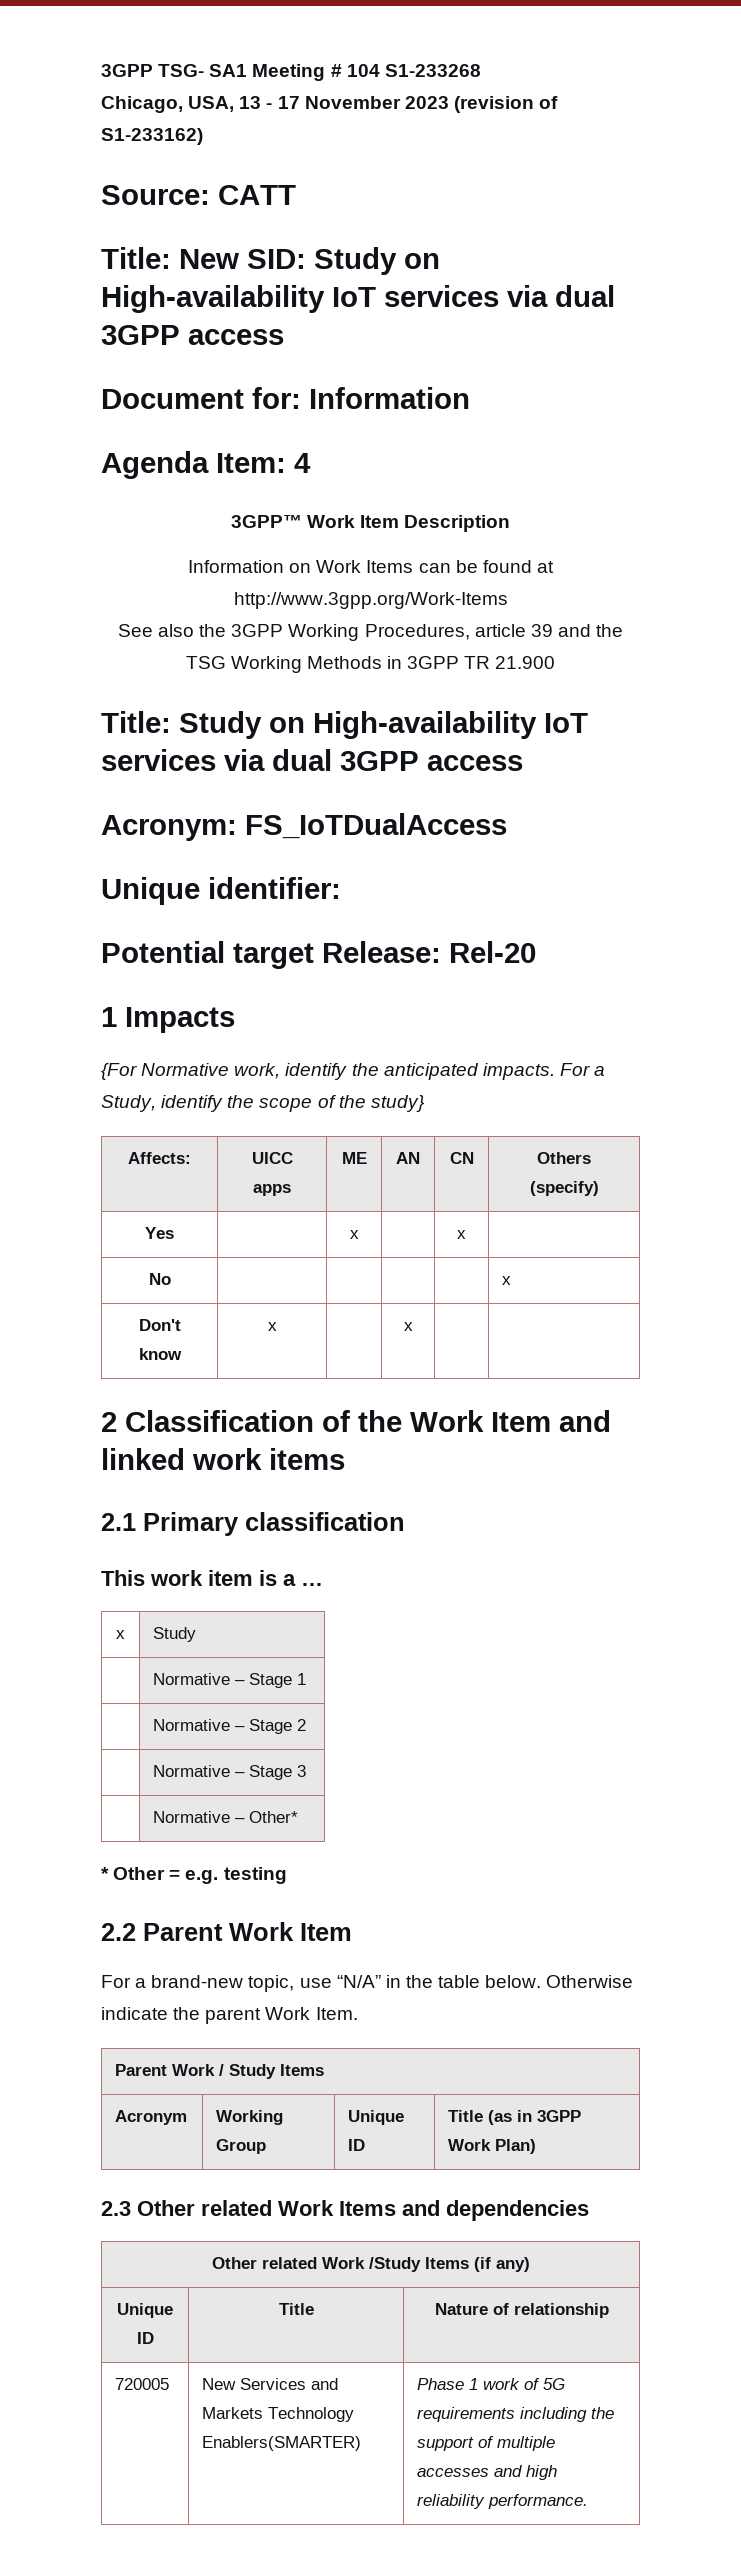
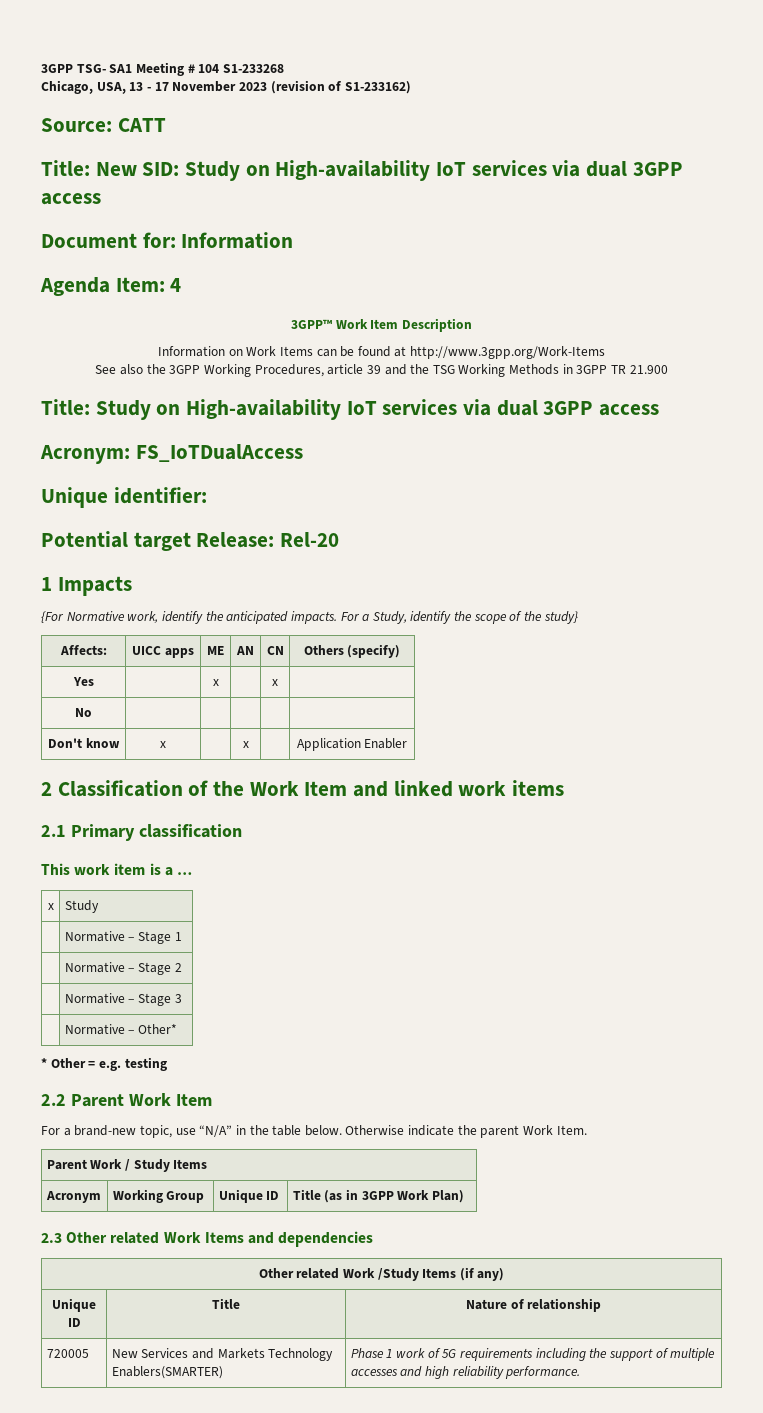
[502,1276,512,1285] x -> (92, 712) none
(413, 1326) none -> [296,738,408,751] Application Enabler

